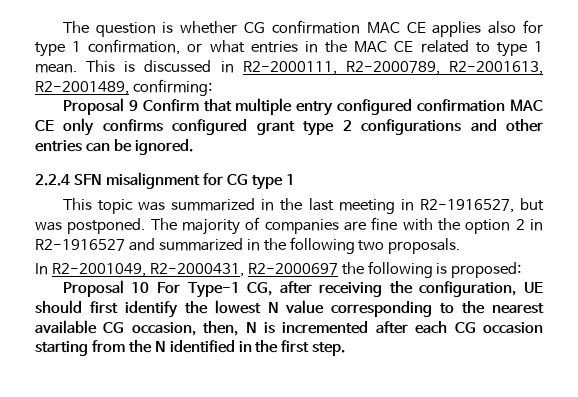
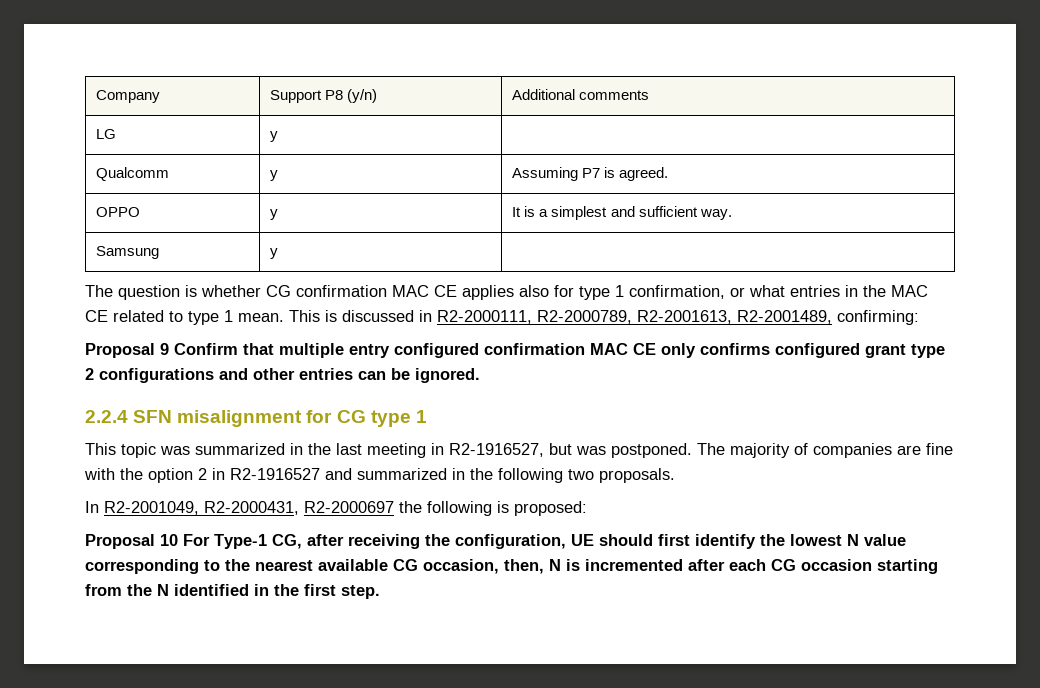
(62, 27) none -> [96,90,161,103] [270,89,378,103] [512,89,650,100] [96,129,117,139] [270,131,279,142] [96,167,170,181] [270,170,279,181] [512,167,669,181] [96,207,141,217] [270,209,279,220] [512,206,732,220] [96,246,160,259] [270,248,279,259] Company | Support P8 (y/n) | Additional comments // LG | y | // Qualcomm | y | Assuming P7 is agreed. // OPPO | y | It is a simplest and sufficient way. // Samsung | y | //

